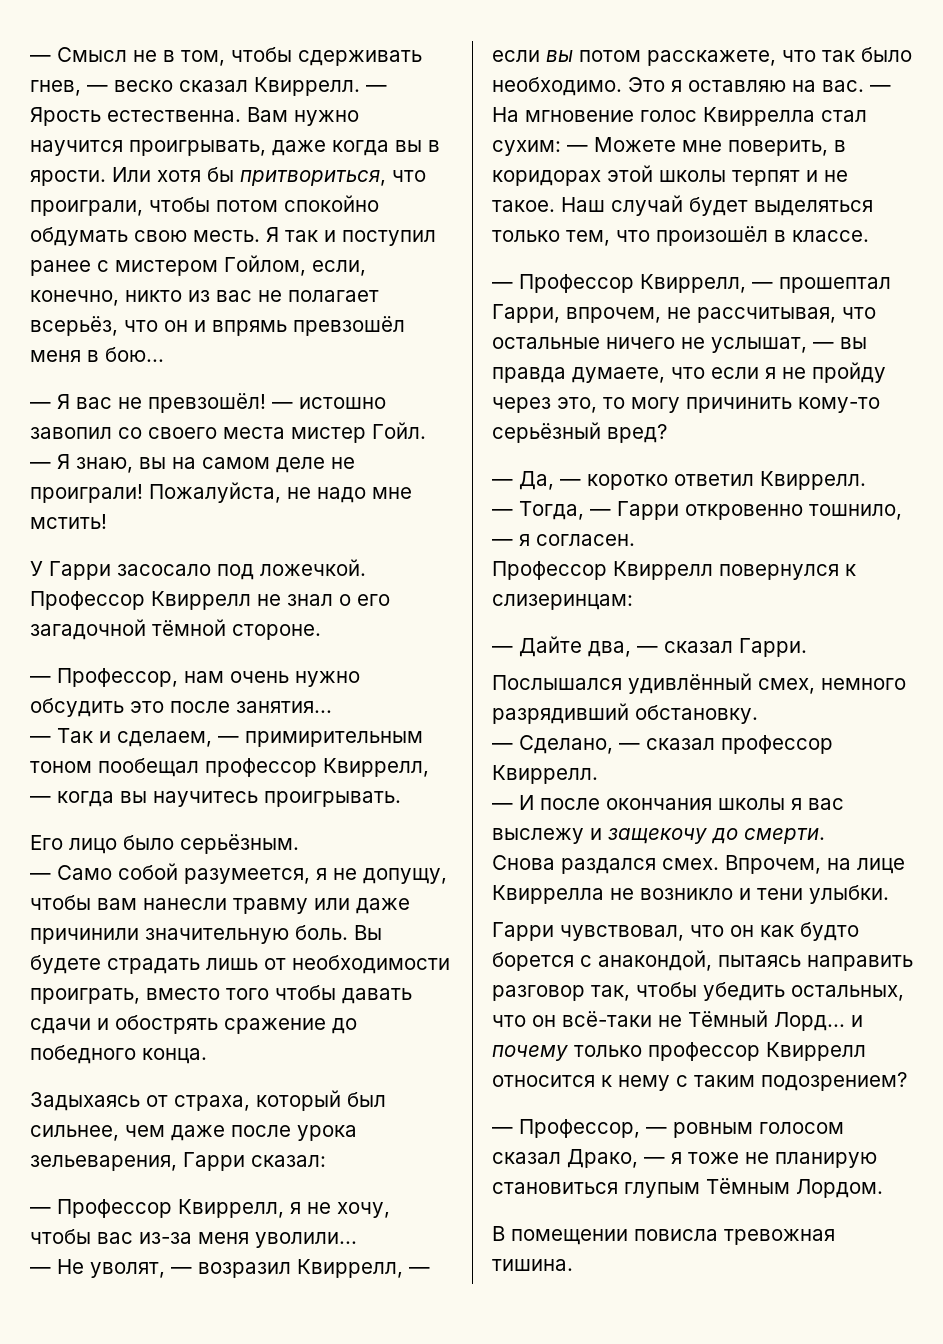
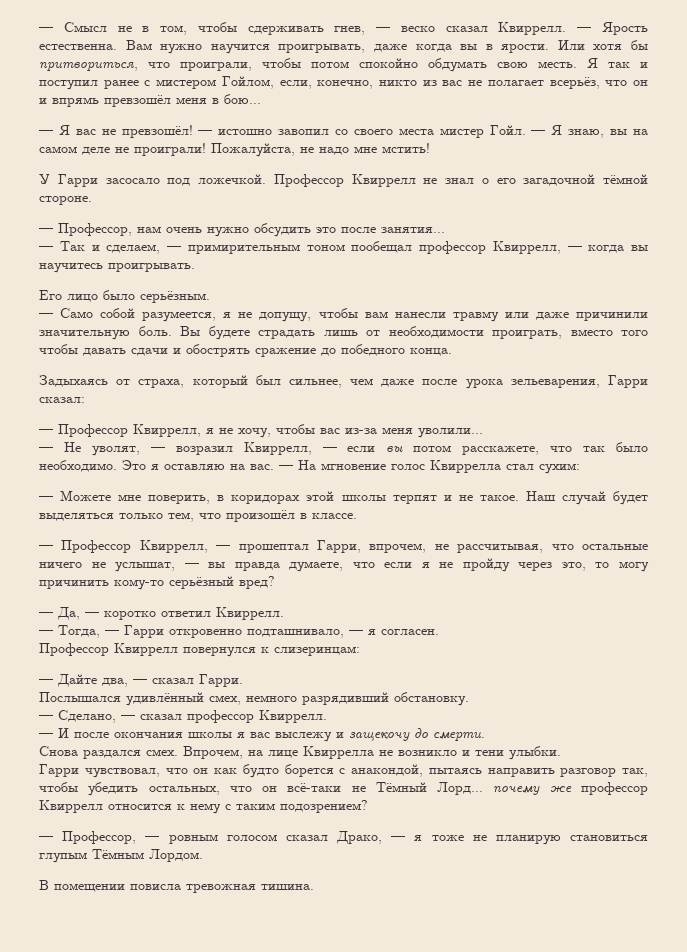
(561, 148) none -> (580, 468) //
[809,504,902,520] тошнило, -> [247,629,344,638] подташнивало,
[851,1015,863,1027] [492,1045,642,1061] и почему только -> [493,786,572,795] почему же

